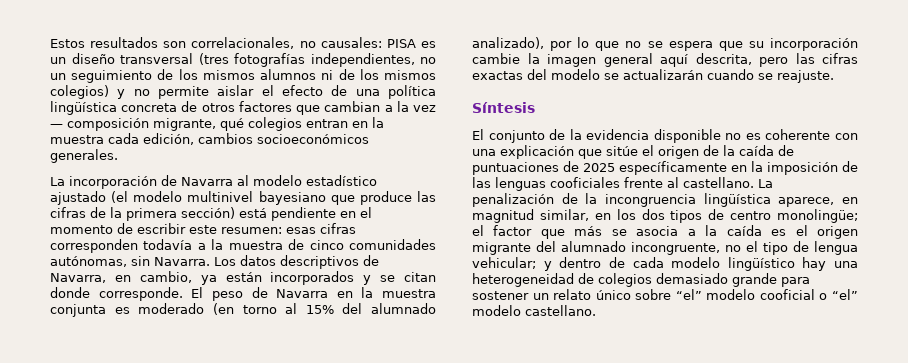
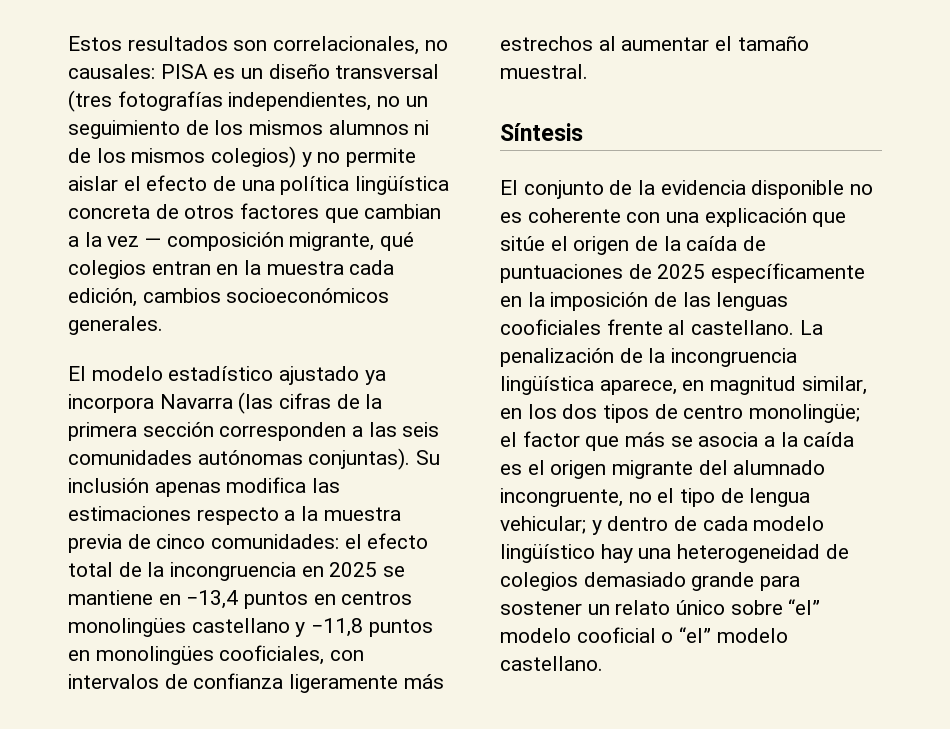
[50,175,377,189] [50,191,437,205] [50,207,372,221] [50,223,356,234] [50,239,193,253] La incorporación de Navarra al modelo estadístico ajustado (el modelo multinivel bayesiano que produce las cifras de la primera sección) está pendiente en el momento de escribir este resumen: esas cifras corresponden todavía -> [68,366,386,385] [68,392,383,414] [68,422,440,441] [68,448,441,470] [68,477,341,497] [68,506,279,525] El modelo estadístico ajustado ya incorpora Navarra (las cifras de la primera sección corresponden a las seis comunidades autónomas conjuntas). Su inclusión apenas modifica las estimaciones respecto
(283, 245) none -> [68,534,122,553] previa
[349,239,436,250] [50,255,379,269] [50,271,436,285] [50,287,436,301] [50,303,436,317] [472,37,858,51] [472,53,858,67] [472,69,834,83] comunidades autónomas, sin Navarra. Los datos descriptivos de Navarra, en cambio, ya están incorporados y se citan donde corresponde. El peso de Navarra en la muestra conjunta es moderado (en torno al 15% del alumnado analizado), por lo que no se espera que su incorporación cambie la imagen general aquí descrita, pero las cifras exactas del modelo se actualizarán cuando se reajuste. -> [211,533,429,549] [68,562,406,581] [68,590,413,609] [68,618,433,637] [68,645,365,665] [68,673,444,693] [500,36,809,51] [500,64,588,79] comunidades: el efecto total de la incongruencia en 2025 se mantiene en −13,4 puntos en centros monolingües castellano y −11,8 puntos en monolingües cooficiales, con intervalos de confianza ligeramente más estrechos al aumentar el tamaño muestral.

